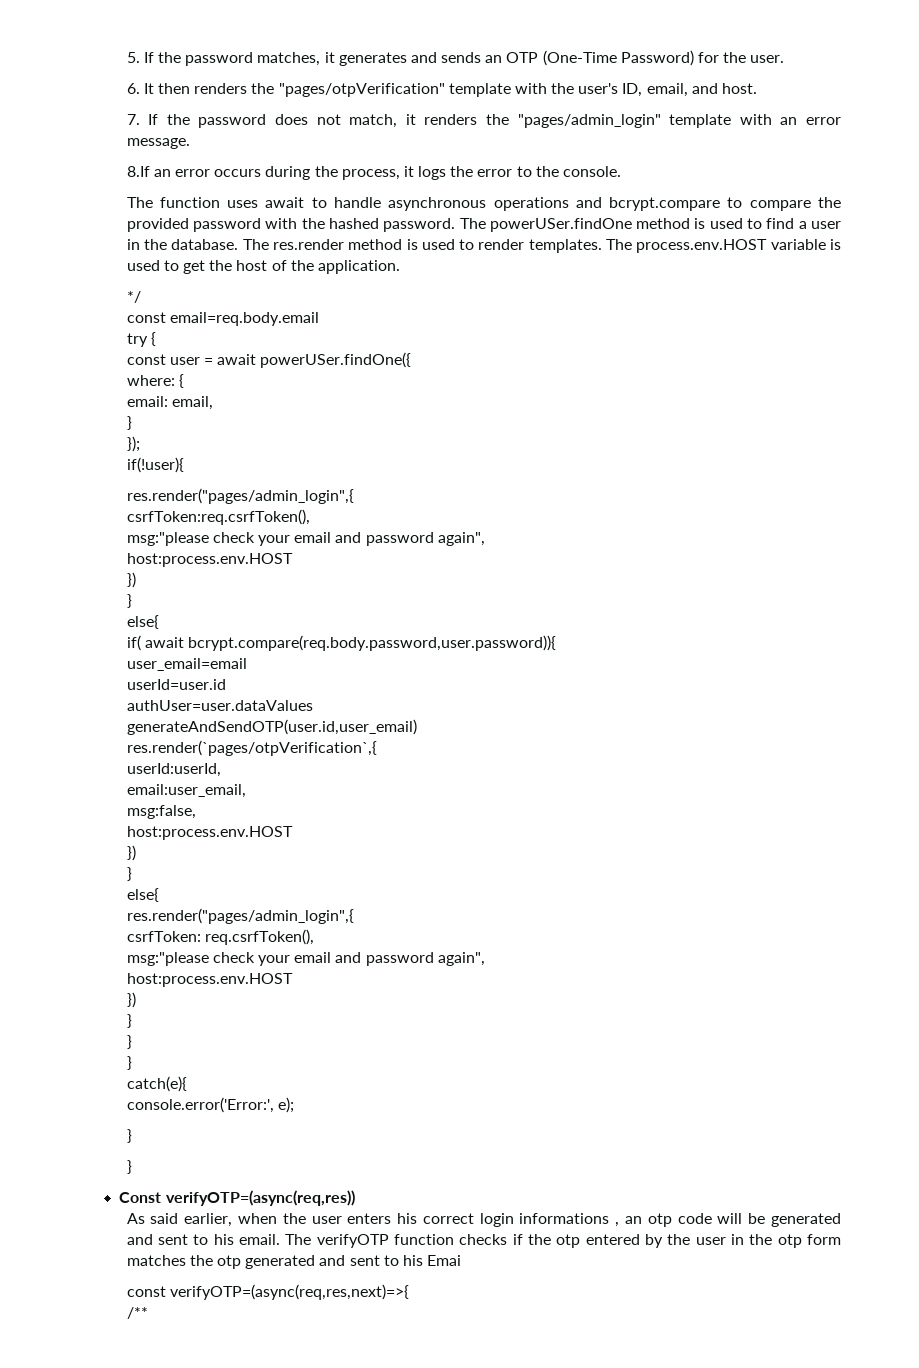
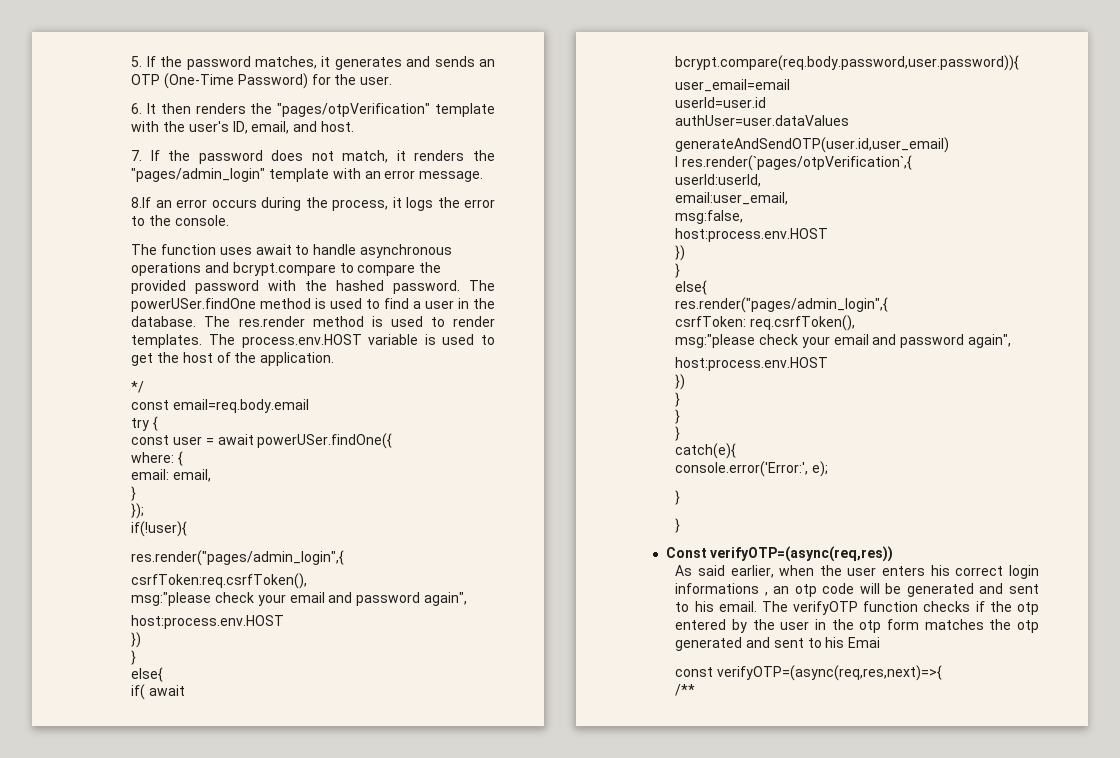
(417, 727) none -> [675,156,679,167] I

